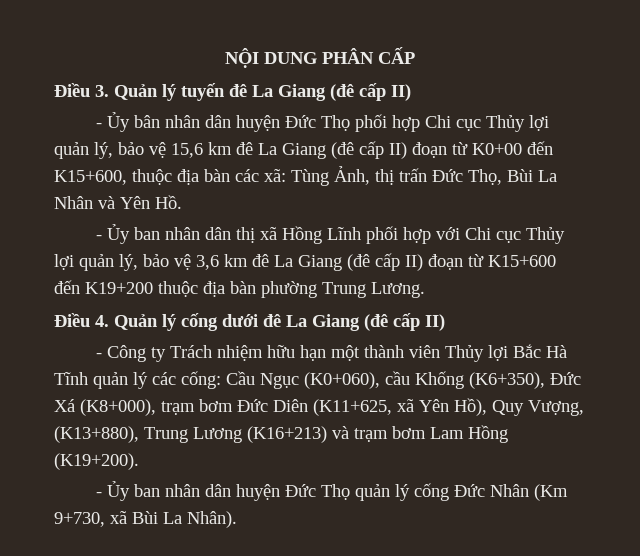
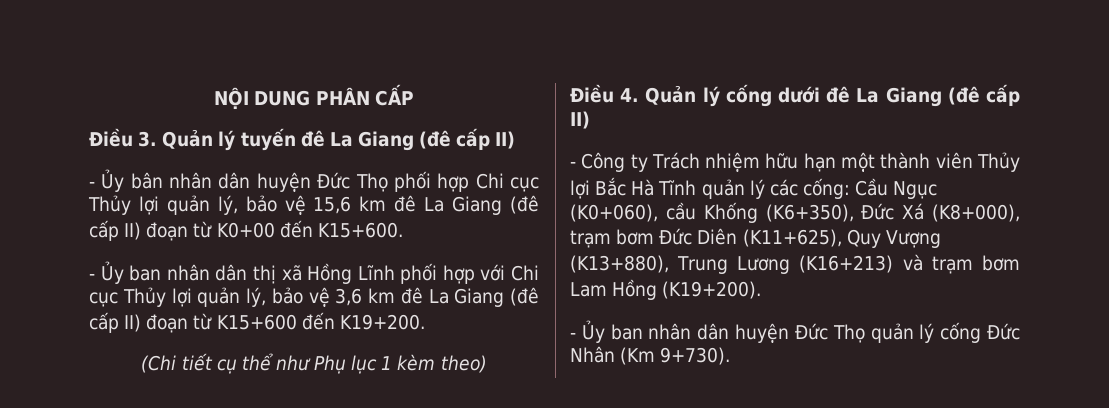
[54,166,557,186] [54,195,182,209] K15+600, thuộc địa bàn các xã: Tùng Ảnh, thị trấn Đức Thọ, Bùi La Nhân và Yên Hồ. -> [317,222,403,238] K15+600.
[85,281,425,298] K19+200 thuộc địa bàn phường Trung Lương. -> [339,314,425,330] [141,353,487,374] K19+200. // (Chi tiết cụ thể như Phụ lục 1 kèm theo)
[313,398,584,416] (K11+625, xã Yên Hồ), Quy Vượng, -> [742,229,941,248] (K11+625), Quy Vượng
[54,511,237,528] 9+730, xã Bùi La Nhân). -> [660,347,731,365] 9+730).

